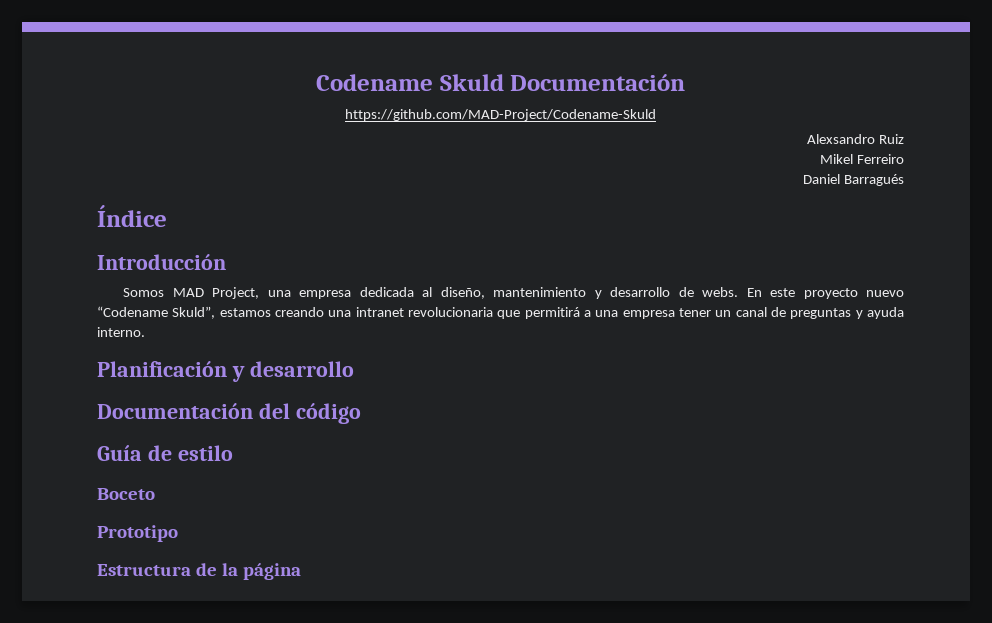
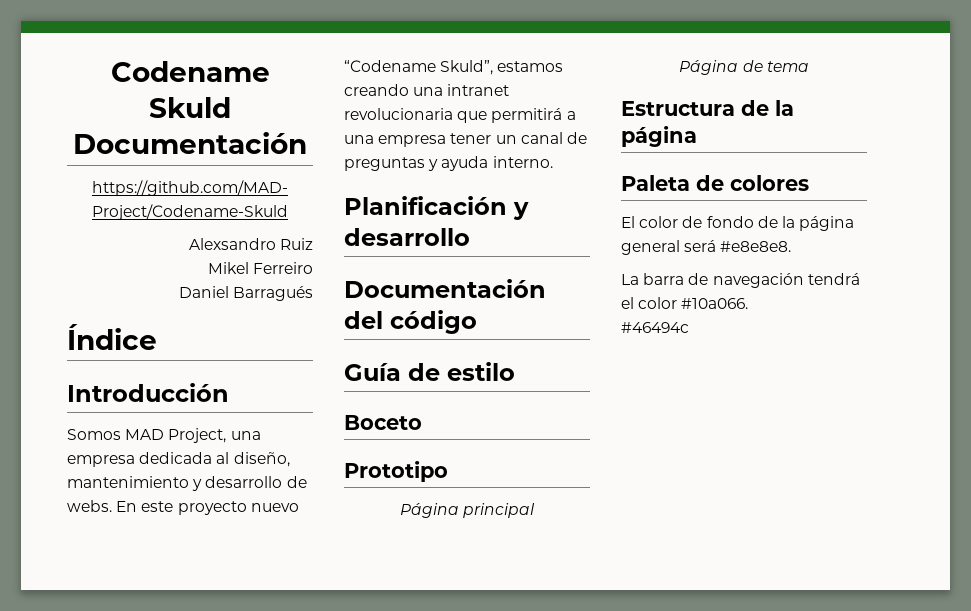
(178, 533) none -> [399,503,536,518] [679,60,809,75] // Página principal // Página de tema
(301, 571) none -> [621,175,809,191] [621,216,855,231] [621,240,792,255] [621,273,860,288] [621,297,749,309] [621,322,689,333] // Paleta de colores // El color de fondo de la página general será #e8e8e8. // La barra de navegación tendrá el color #10a066. // #46494c

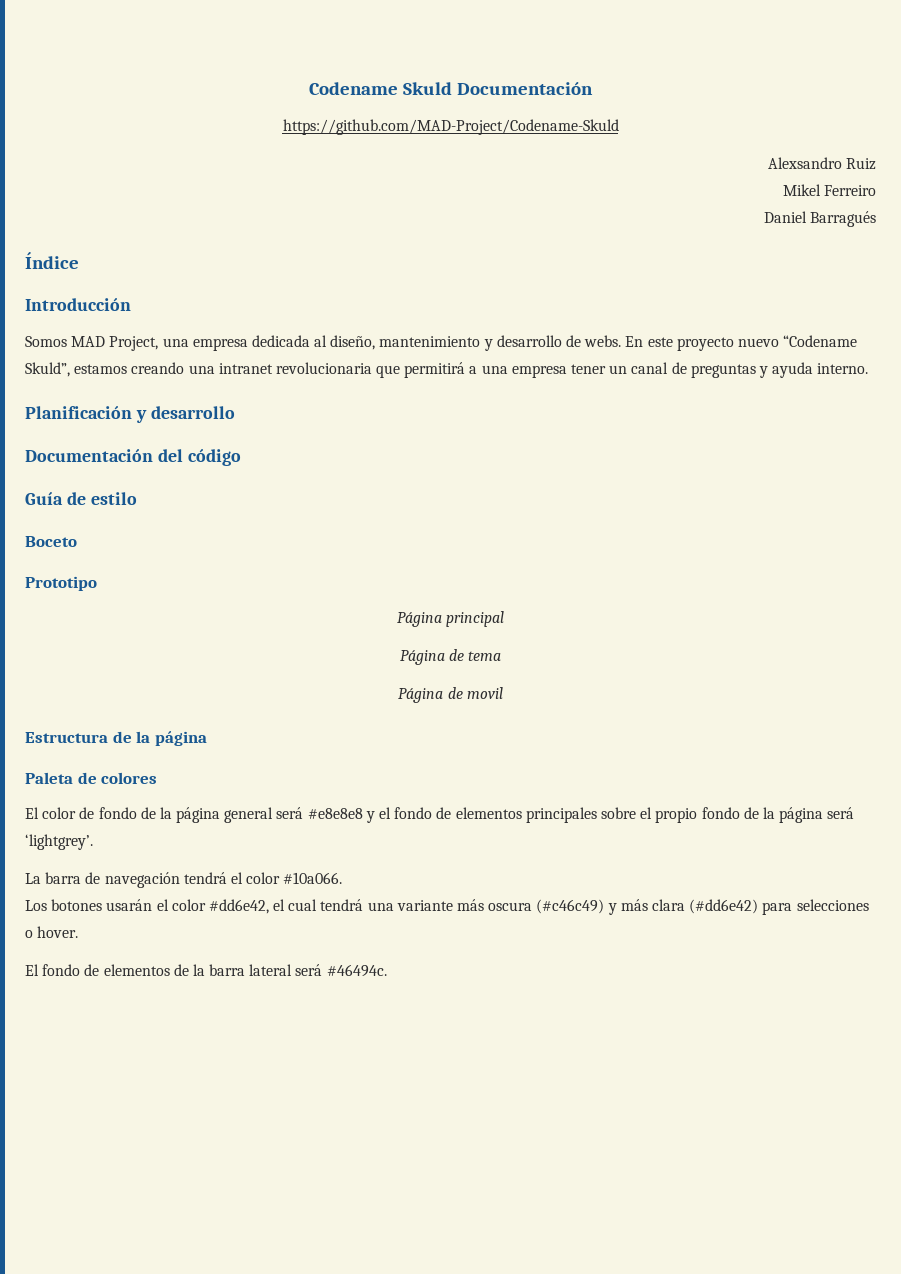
(809, 66) none -> [398,687,503,703] // Página de movil
[720,241,792,252] #e8e8e8. -> [307,807,855,823] [25,834,93,850] #e8e8e8 y el fondo de elementos principales sobre el propio fondo de la página será ‘lightgrey’.
[621,322,689,333] #46494c -> [25,899,869,915] [25,926,79,938] [25,964,387,977] Los botones usarán el color #dd6e42, el cual tendrá una variante más oscura (#c46c49) y más clara (#dd6e42) para selecciones o hover. // El fondo de elementos de la barra lateral será #46494c.

